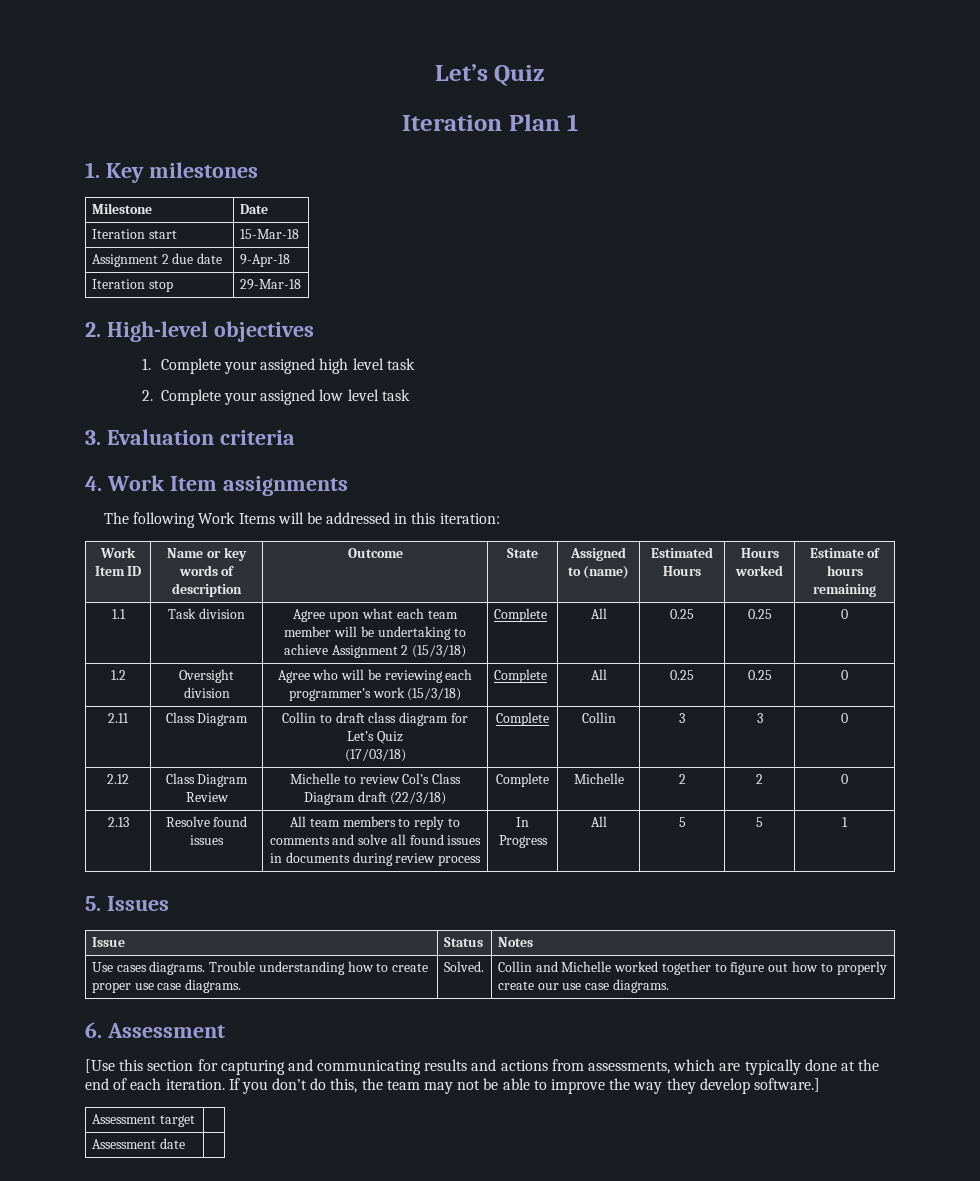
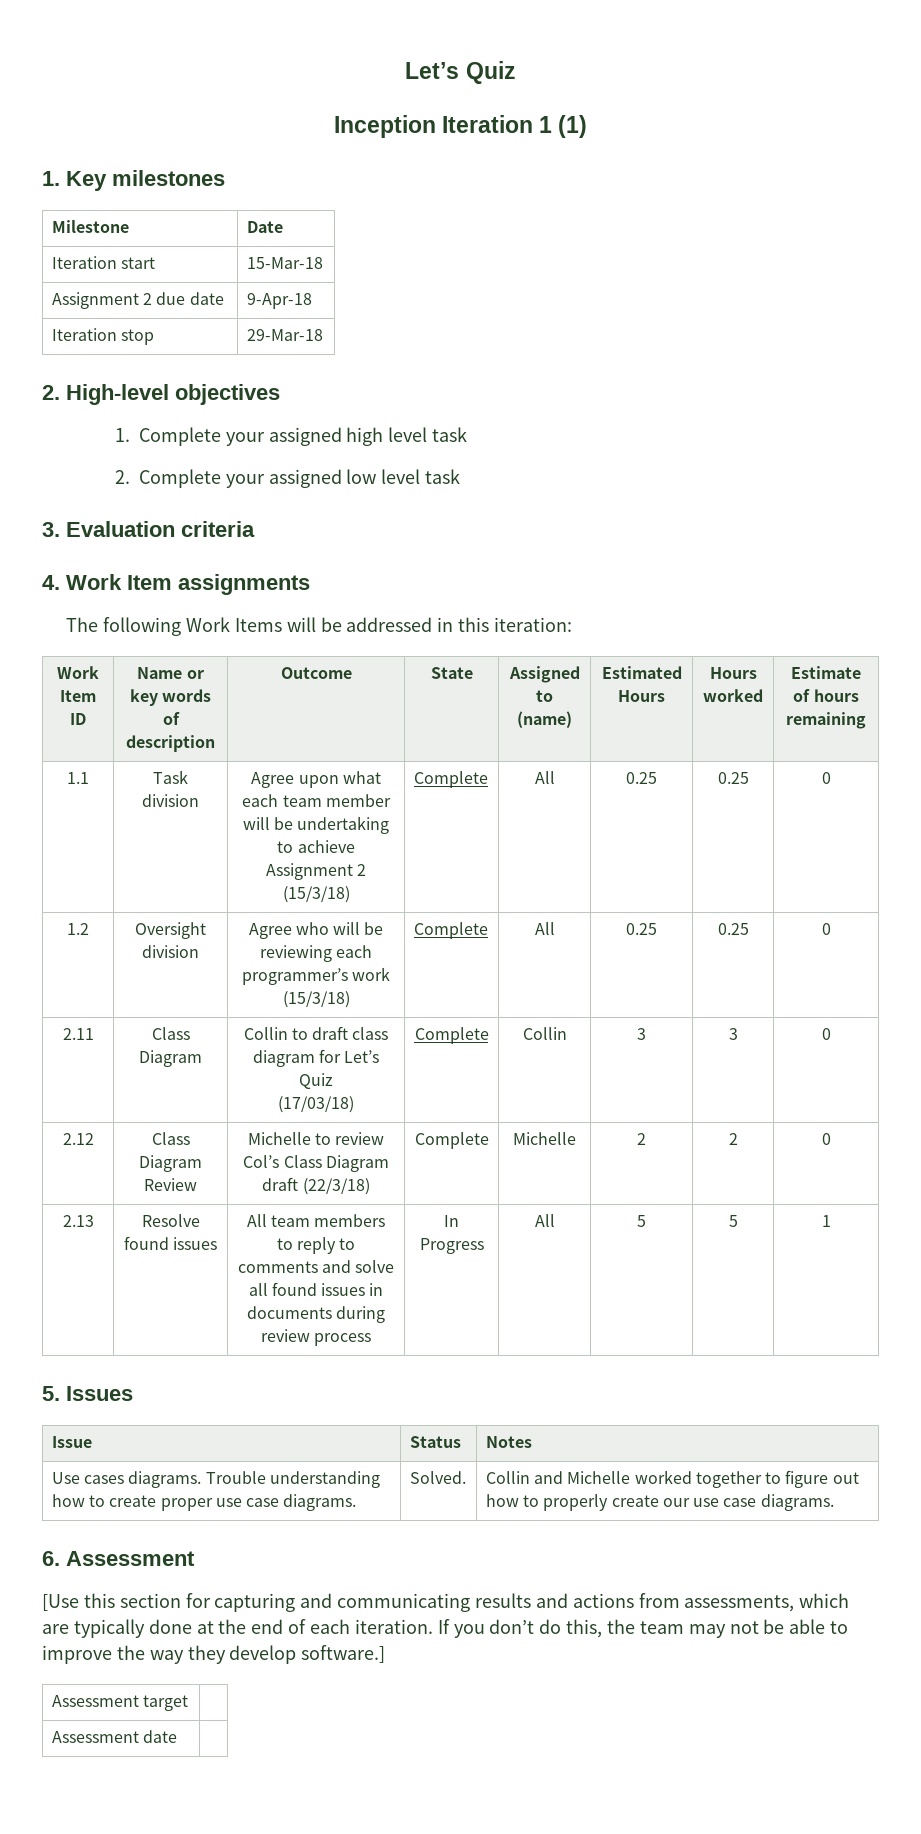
[434,64,546,86] [402,114,578,131] Let’s Quiz // Iteration Plan 1 -> [405,61,516,84] [333,115,588,138] Let’s Quiz // Inception Iteration 1 (1)

